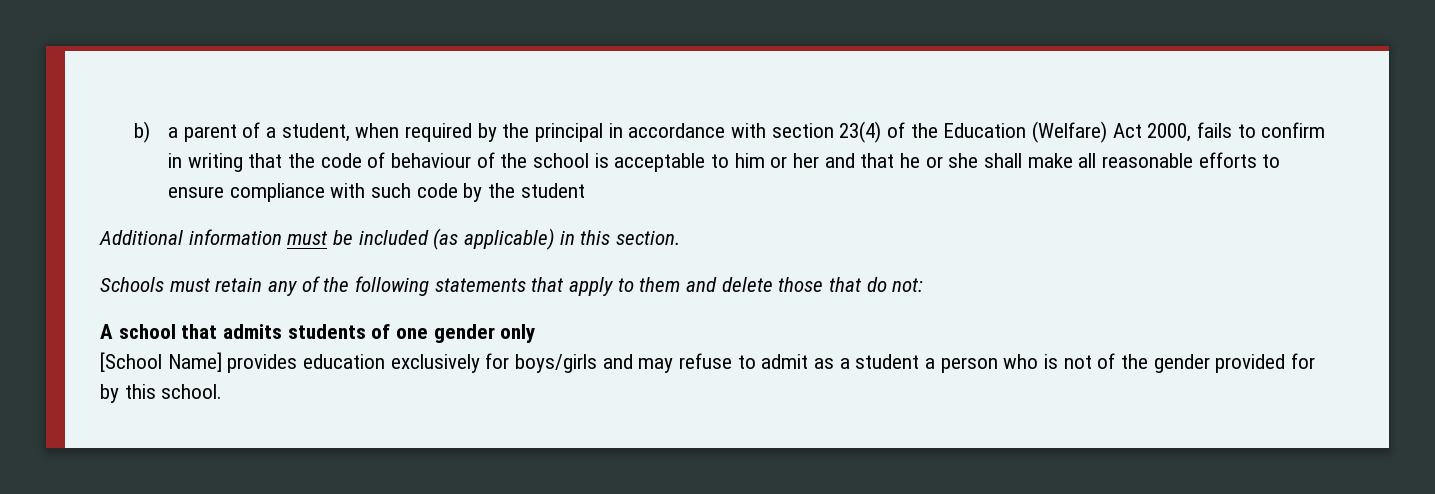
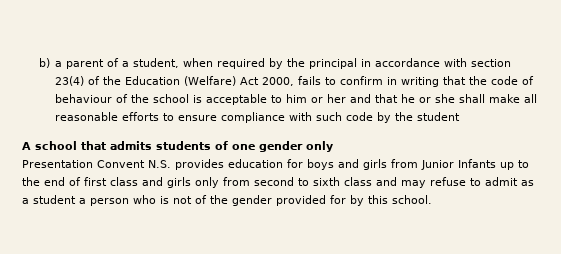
[99,228,681,250] [100,276,924,296] // Additional information must be included (as applicable) in this section. // Schools must retain any of the following statements that apply to them and delete those that do not: -> (461, 116) none
[100,352,598,373] [School Name] provides education exclusively for boys/girls -> [22,159,529,170] [22,177,372,188] Presentation Convent N.S. provides education for boys and girls from Junior Infants up to the end of first class and girls only from second to sixth class

